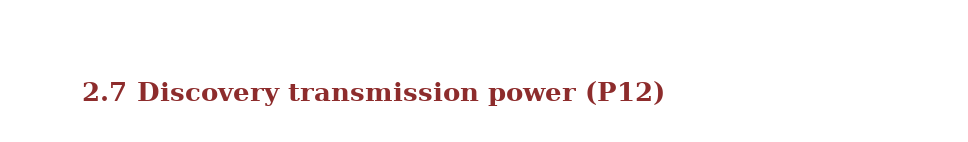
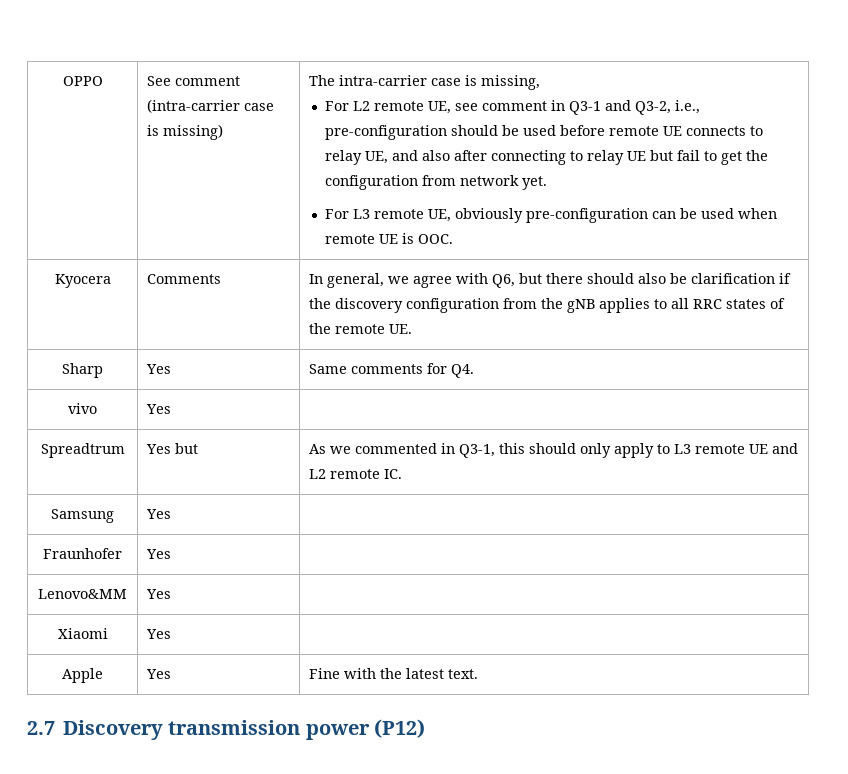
(82, 91) none -> [62,76,103,86] [147,76,241,86] [147,99,275,113] [147,124,224,140] [309,75,541,90] [325,100,701,115] [325,125,764,140] [325,150,769,165] [325,175,548,190] [325,208,778,223] [325,233,454,244] [54,274,111,288] [147,274,222,284] [309,273,792,288] [309,298,786,313] [309,323,413,334] [62,363,103,378] [146,364,172,374] [309,363,475,378] [68,403,97,414] [146,404,172,414] [40,443,125,458] [146,443,199,454] [309,443,799,458] [309,469,403,479] [51,509,114,523] [146,509,172,519] [43,548,122,559] [146,549,172,559] [38,589,127,599] [146,589,172,599] [57,628,108,639] [146,629,172,639] [62,668,103,683] [146,669,172,679] [309,668,479,679] OPPO | See comment (intra-carrier case is missing) | The intra-carrier case is missing, // For L2 remote UE, see comment in Q3-1 and Q3-2, i.e., pre-configuration should be used before remote UE connects to relay UE, and also after connecting to relay UE but fail to get the configuration from network yet. // For L3 remote UE, obviously pre-configuration can be used when remote UE is OOC. // Kyocera | Comments | In general, we agree with Q6, but there should also be clarification if the discovery configuration from the gNB applies to all RRC states of the remote UE. // Sharp | Yes | Same comments for Q4. // vivo | Yes | // Spreadtrum | Yes but | As we commented in Q3-1, this should only apply to L3 remote UE and L2 remote IC. // Samsung | Yes | // Fraunhofer | Yes | // Lenovo&MM | Yes | // Xiaomi | Yes | // Apple | Yes | Fine with the latest text. //

